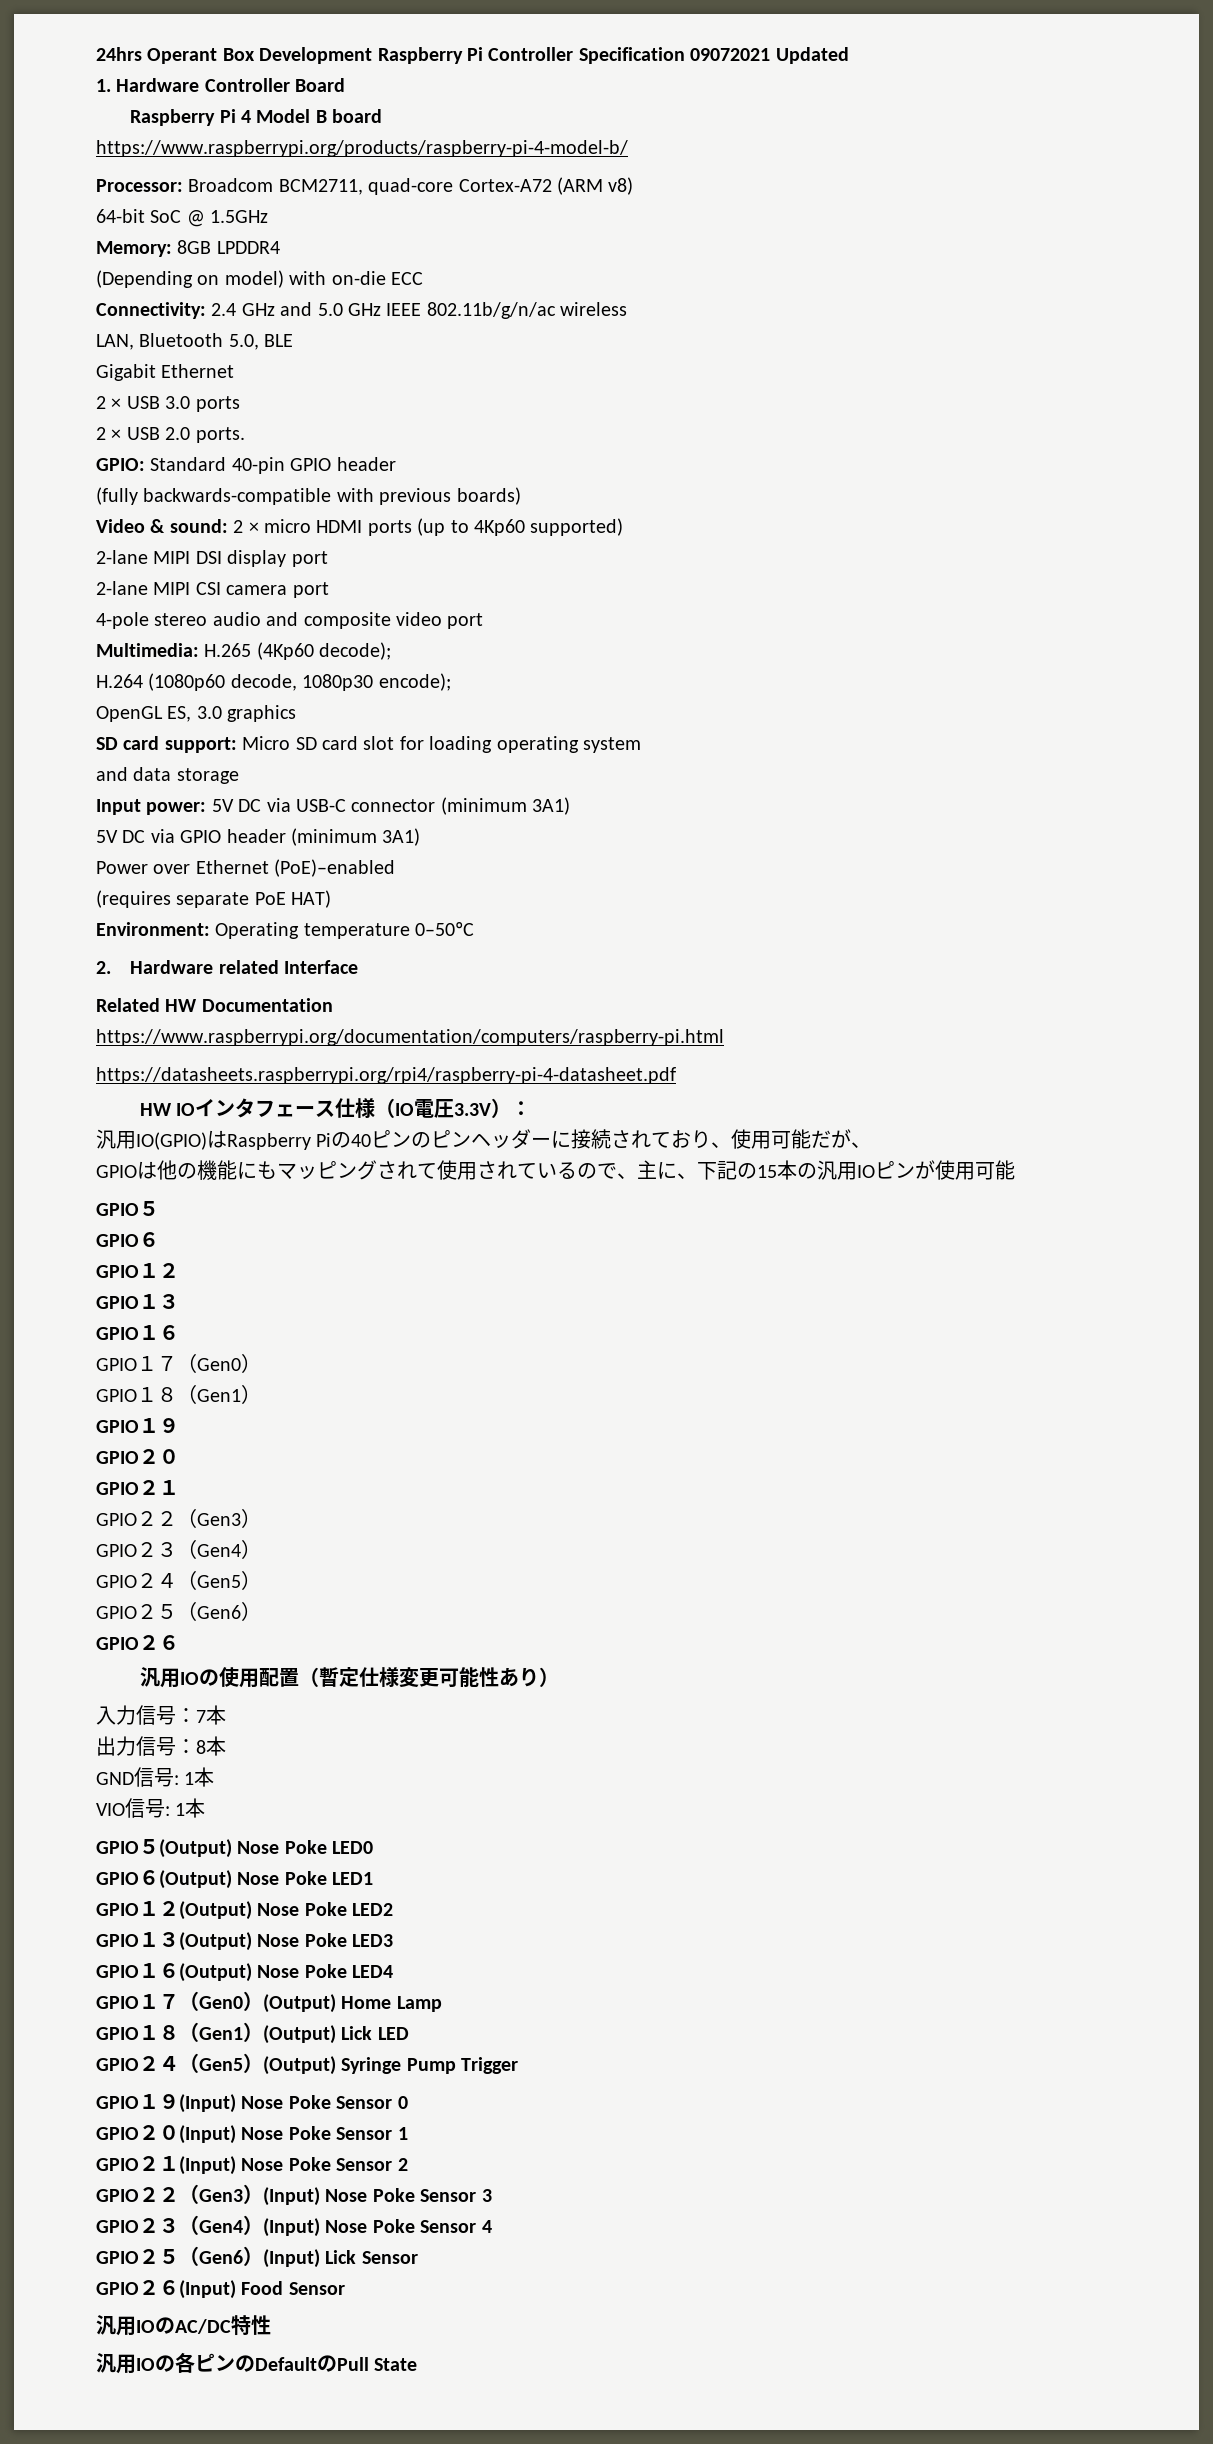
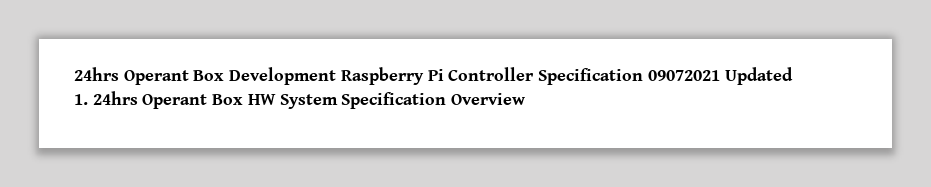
[116,78,346,92] [130,109,383,126] [96,140,628,157] [96,177,634,195] [96,209,269,227] [96,240,280,257] [96,270,423,288] [96,302,628,319] [96,333,294,350] [96,364,235,381] [96,396,240,412] [96,427,245,443] [96,457,396,474] [96,487,521,505] [96,518,624,536] [96,550,328,567] [96,581,329,598] [96,612,484,629] [96,642,392,660] [96,673,451,691] [96,705,297,722] [96,736,641,753] [96,767,239,784] [96,797,571,815] [96,828,421,846] [96,859,396,877] [96,890,332,908] [96,922,475,939] [96,960,358,974] [96,998,333,1012] [96,1029,724,1046] [96,1067,676,1084] [139,1098,532,1118] [96,1129,872,1150] [96,1160,1015,1180] [96,1201,159,1216] [96,1232,159,1247] [96,1263,179,1278] [96,1294,179,1309] [96,1325,179,1340] [96,1353,261,1373] [96,1384,261,1404] [96,1418,179,1433] [96,1449,179,1464] [96,1480,179,1495] [96,1508,261,1528] [96,1539,261,1559] [96,1570,261,1590] [96,1601,261,1621] [96,1635,179,1650] [139,1667,559,1688] [96,1705,226,1725] [96,1736,226,1756] [96,1767,215,1787] [96,1798,206,1818] [96,1839,374,1858] [96,1870,374,1889] [96,1901,394,1920] [96,1932,394,1951] [96,1963,394,1982] [96,1991,442,2013] [96,2022,409,2044] [96,2053,519,2075] [96,2094,408,2113] [96,2125,408,2144] [96,2156,408,2175] [96,2184,492,2206] [96,2215,492,2237] [96,2246,418,2268] [96,2280,345,2299] [96,2315,271,2336] [96,2352,418,2374] Hardware Controller Board // Raspberry Pi 4 Model B board // https://www.raspberrypi.org/products/raspberry-pi-4-model-b/ // Processor: Broadcom BCM2711, quad-core Cortex-A72 (ARM v8) // 64-bit SoC @ 1.5GHz // Memory: 8GB LPDDR4 // (Depending on model) with on-die ECC // Connectivity: 2.4 GHz and 5.0 GHz IEEE 802.11b/g/n/ac wireless // LAN, Bluetooth 5.0, BLE // Gigabit Ethernet // 2 × USB 3.0 ports // 2 × USB 2.0 ports. // GPIO: Standard 40-pin GPIO header // (fully backwards-compatible with previous boards) // Video & sound: 2 × micro HDMI ports (up to 4Kp60 supported) // 2-lane MIPI DSI display port // 2-lane MIPI CSI camera port // 4-pole stereo audio and composite video port // Multimedia: H.265 (4Kp60 decode); // H.264 (1080p60 decode, 1080p30 encode); // OpenGL ES, 3.0 graphics // SD card support: Micro SD card slot for loading operating system // and data storage // Input power: 5V DC via USB-C connector (minimum 3A1) // 5V DC via GPIO header (minimum 3A1) // Power over Ethernet (PoE)–enabled // (requires separate PoE HAT) // Environment: Operating temperature 0–50ºC // 2. Hardware related Interface // Related HW Documentation // https://www.raspberrypi.org/documentation/computers/raspberry-pi.html // https://datasheets.raspberrypi.org/rpi4/raspberry-pi-4-datasheet.pdf // HW IOインタフェース仕様（IO電圧3.3V）： // 汎用IO(GPIO)はRaspberry Piの40ピンのピンヘッダーに接続されており、使用可能だが、 // GPIOは他の機能にもマッピングされて使用されているので、主に、下記の15本の汎用IOピンが使用可能 // GPIO５ // GPIO６ // GPIO１２ // GPIO１３ // GPIO１６ // GPIO１７（Gen0） // GPIO１８（Gen1） // GPIO１９ // GPIO２０ // GPIO２１ // GPIO２２（Gen3） // GPIO２３（Gen4） // GPIO２４（Gen5） // GPIO２５（Gen6） // GPIO２６ // 汎用IOの使用配置（暫定仕様変更可能性あり） // 入力信号：7本 // 出力信号：8本 // GND信号: 1本 // VIO信号: 1本 // GPIO５(Output) Nose Poke LED0 // GPIO６(Output) Nose Poke LED1 // GPIO１２(Output) Nose Poke LED2 // GPIO１３(Output) Nose Poke LED3 // GPIO１６(Output) Nose Poke LED4 // GPIO１７（Gen0）(Output) Home Lamp // GPIO１８（Gen1）(Output) Lick LED // GPIO２４（Gen5）(Output) Syringe Pump Trigger // GPIO１９(Input) Nose Poke Sensor 0 // GPIO２０(Input) Nose Poke Sensor 1 // GPIO２１(Input) Nose Poke Sensor 2 // GPIO２２（Gen3）(Input) Nose Poke Sensor 3 // GPIO２３（Gen4）(Input) Nose Poke Sensor 4 // GPIO２５（Gen6）(Input) Lick Sensor // GPIO２６(Input) Food Sensor // 汎用IOのAC/DC特性 // 汎用IOの各ピンのDefaultのPull State -> [92,91,526,109] 24hrs Operant Box HW System Specification Overview

